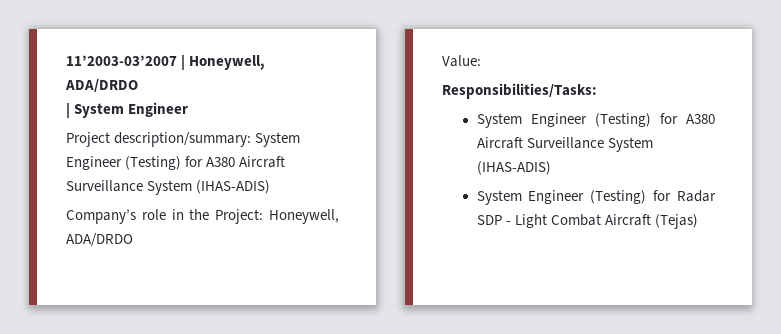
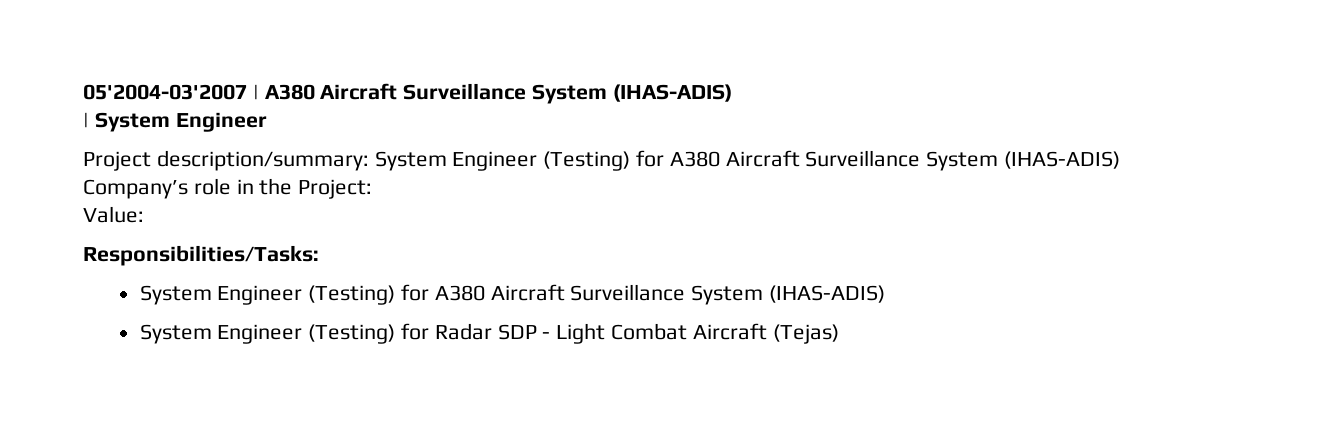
[66,55,266,70] [65,79,138,93] 11’2003-03’2007 | Honeywell, ADA/DRDO -> [83,83,732,104] 05'2004-03'2007 | A380 Aircraft Surveillance System (IHAS-ADIS)
[269,209,339,224] [66,233,133,247] Honeywell, ADA/DRDO -> (373, 189) none

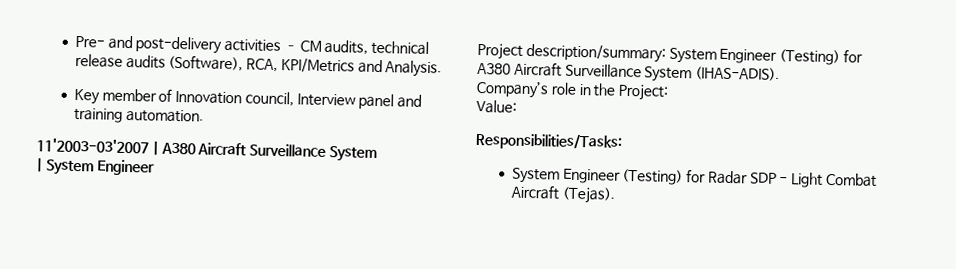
[83,84,247,100] 05'2004-03'2007 -> [74,35,430,56] [74,53,443,78] [73,88,423,110] [73,107,204,123] [36,138,149,154] Pre- and post-delivery activities – CM audits, technical release audits (Software), RCA, KPI/Metrics and Analysis. // Key member of Innovation council, Interview panel and training automation. // 11'2003-03'2007
[612,84,732,102] (IHAS-ADIS) -> (377, 154) none
[1004,151,1121,169] (IHAS-ADIS) -> [695,66,781,82] (IHAS-ADIS).
[139,284,885,305] // System Engineer (Testing) for A380 Aircraft Surveillance System (IHAS-ADIS) -> (623, 141) none
[772,324,839,344] (Tejas) -> [561,186,615,204] (Tejas).

